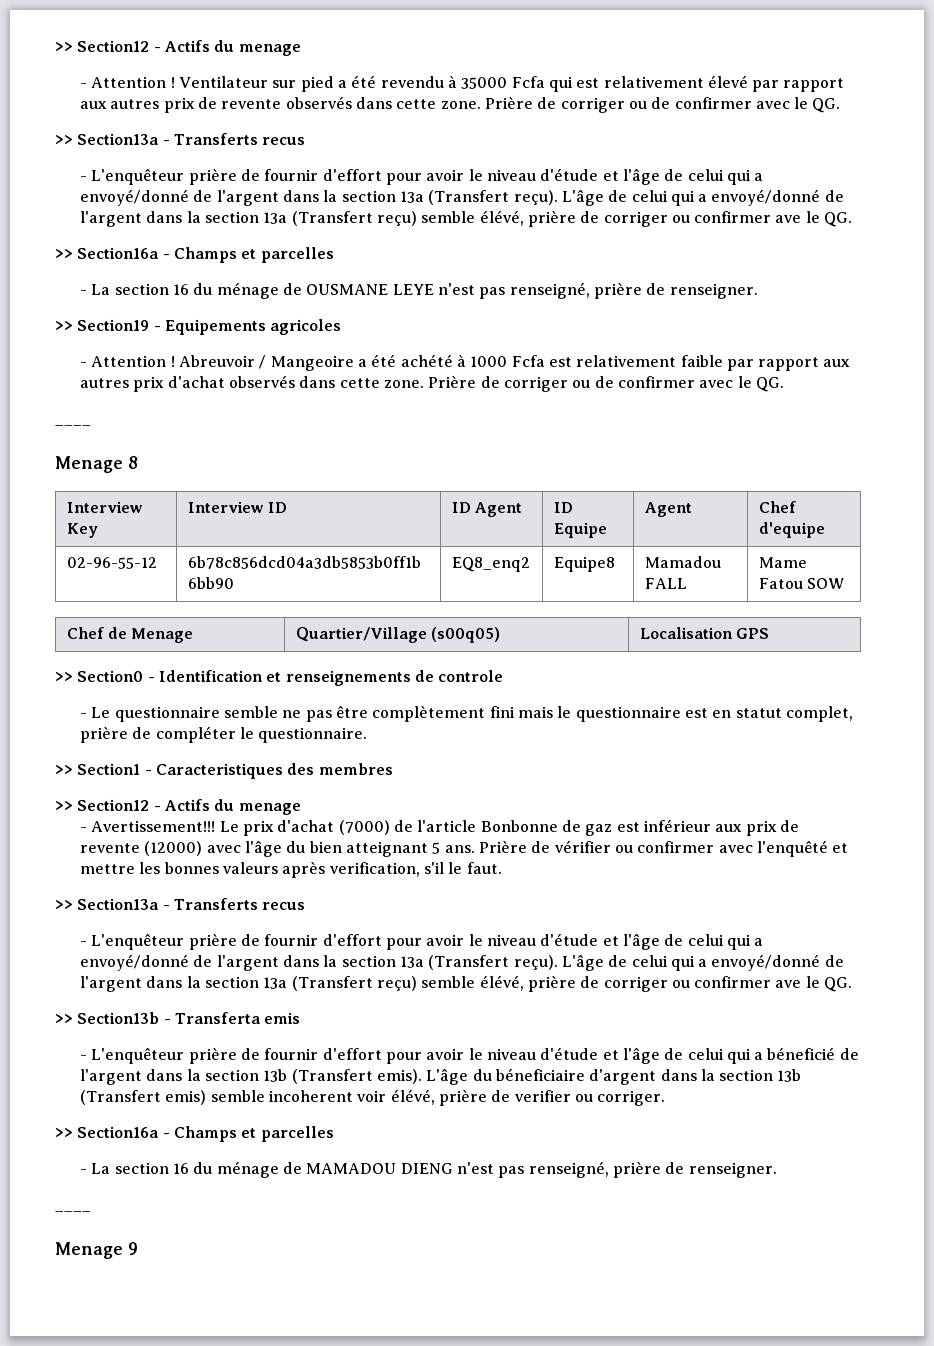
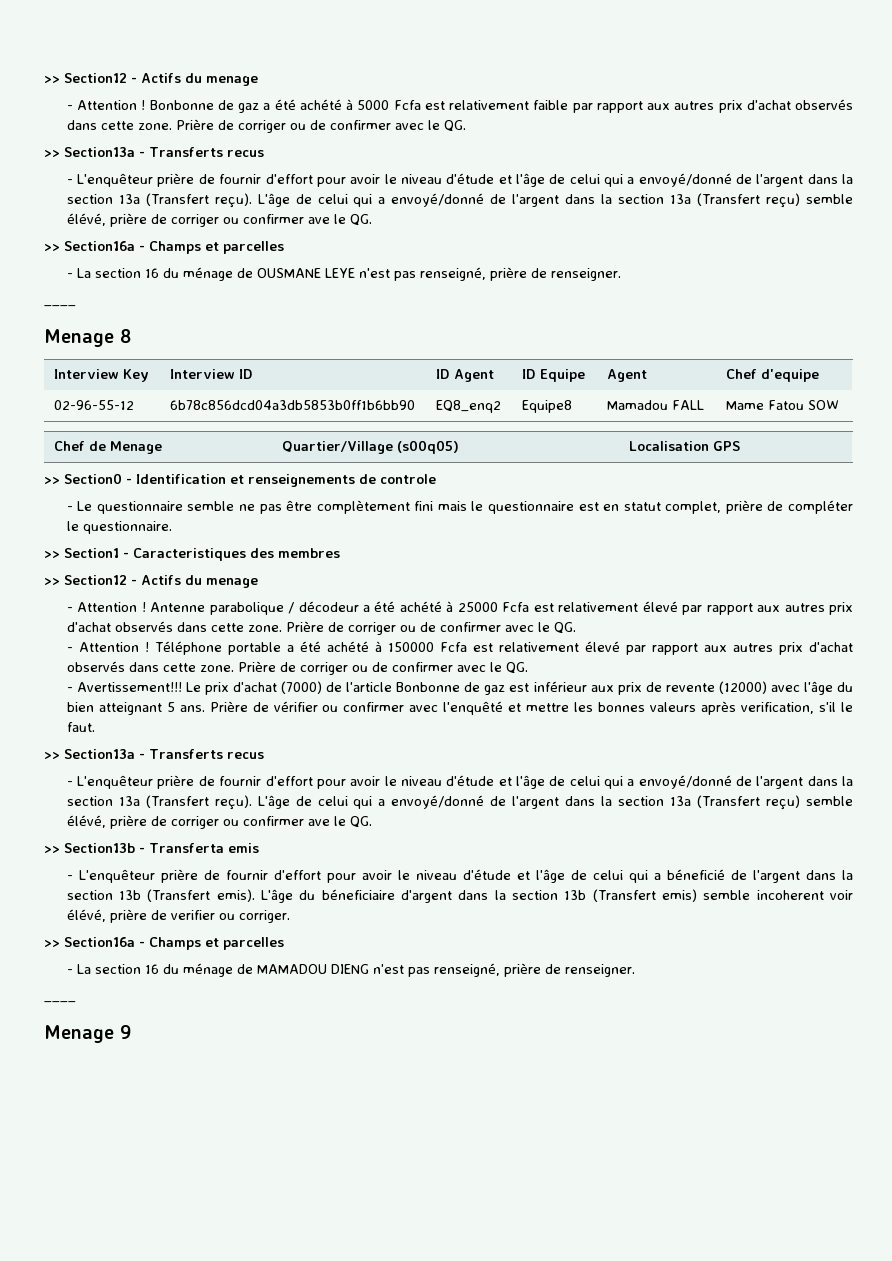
[55,40,301,56] [80,75,845,92] [80,97,282,113] >> Section12 - Actifs du menage // - Attention ! Ventilateur sur pied a été revendu à 35000 Fcfa qui est relativement élevé par rapport aux autres prix de revente -> [44,73,258,86] [66,99,791,113] >> Section12 - Actifs du menage // - Attention ! Bonbonne de gaz a été achété à 5000 Fcfa est relativement faible par rapport aux autres prix d'achat
[55,319,342,335] [80,354,851,371] [80,375,784,392] // >> Section19 - Equipements agricoles // - Attention ! Abreuvoir / Mangeoire a été achété à 1000 Fcfa est relativement faible par rapport aux autres prix d'achat observés dans cette zone. Prière de corriger ou de confirmer avec le QG. -> (621, 274) none
(301, 809) none -> [66,601,853,615] [66,621,576,635] [66,641,854,655] [66,661,528,675] // - Attention ! Antenne parabolique / décodeur a été achété à 25000 Fcfa est relativement élevé par rapport aux autres prix d'achat observés dans cette zone. Prière de corriger ou de confirmer avec le QG. // - Attention ! Téléphone portable a été achété à 150000 Fcfa est relativement élevé par rapport aux autres prix d'achat observés dans cette zone. Prière de corriger ou de confirmer avec le QG.

